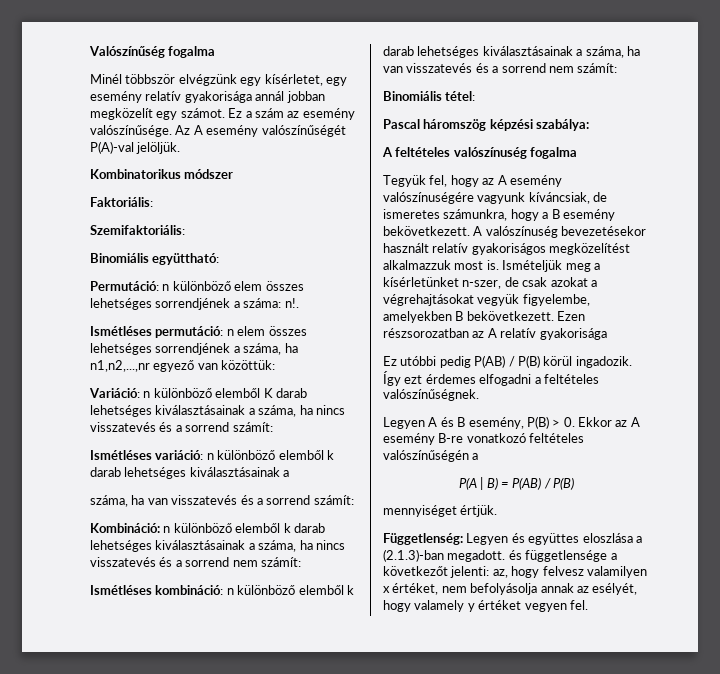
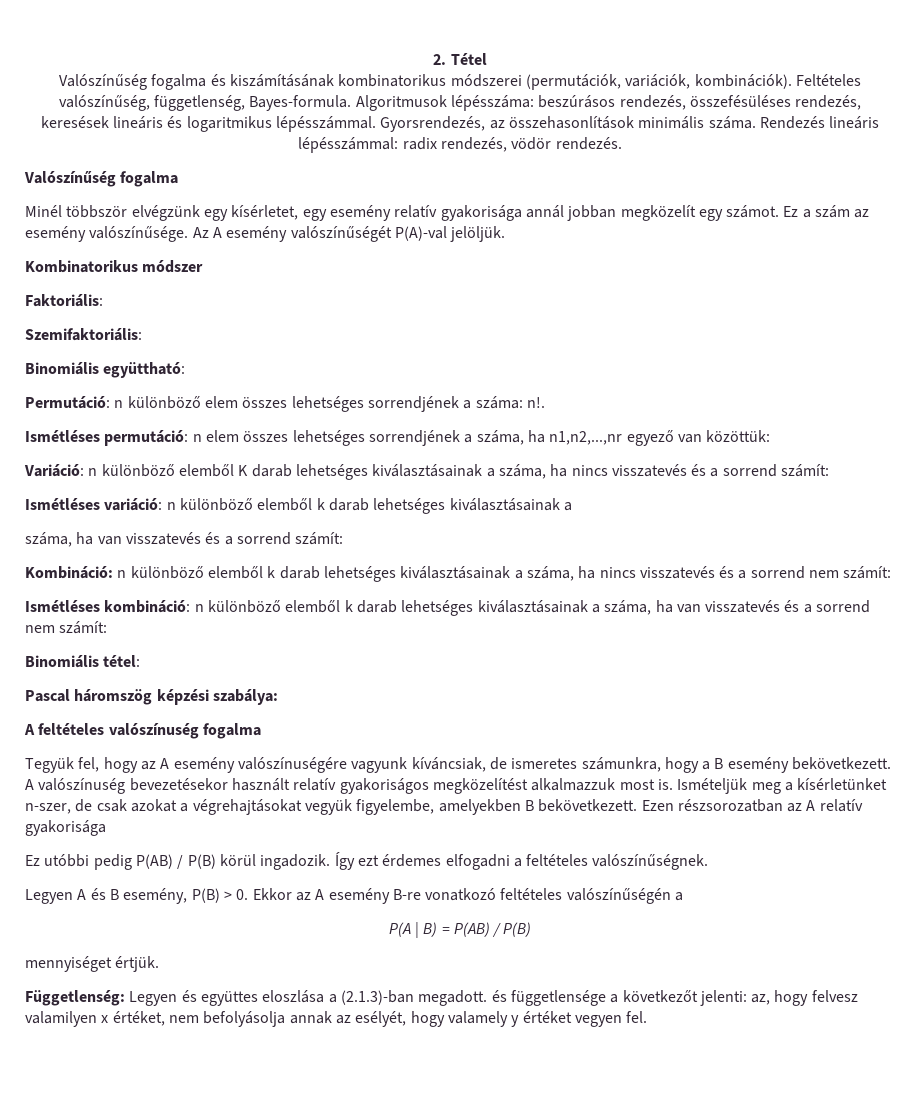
(89, 52) none -> [433,53,487,65] [59,74,861,90] [58,95,862,111] [40,116,880,132] [298,137,622,153] 2. Tétel // Valószínűség fogalma és kiszámításának kombinatorikus módszerei (permutációk, variációk, kombinációk). Feltételes valószínűség, függetlenség, Bayes-formula. Algoritmusok lépésszáma: beszúrásos rendezés, összefésüléses rendezés, keresések lineáris és logaritmikus lépésszámmal. Gyorsrendezés, az összehasonlítások minimális száma. Rendezés lineáris lépésszámmal: radix rendezés, vödör rendezés. //

